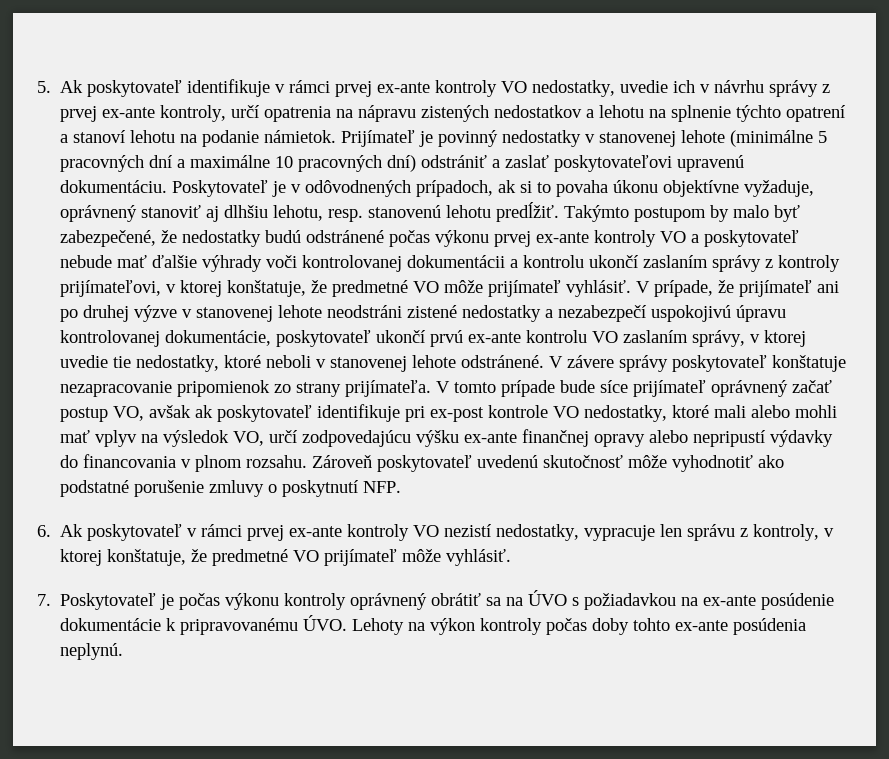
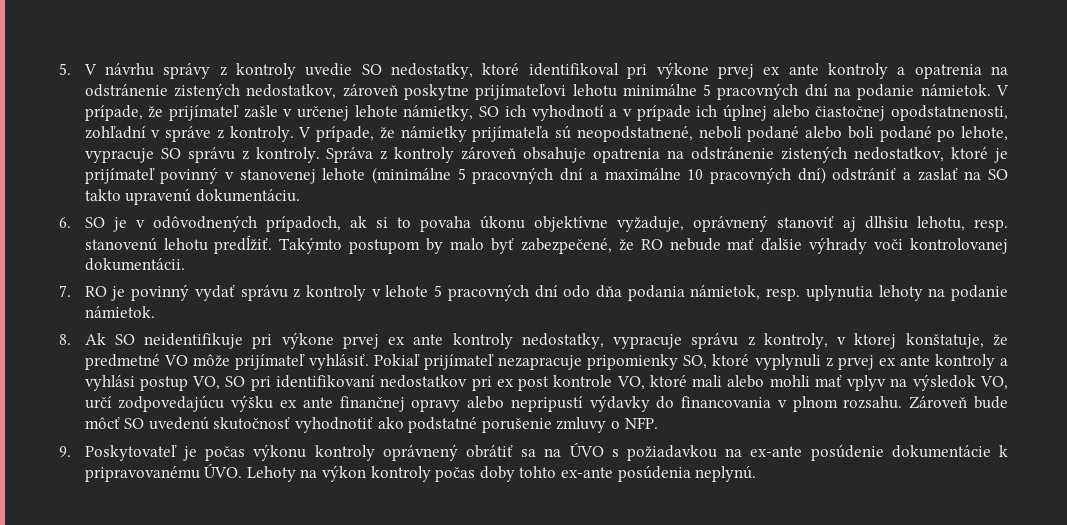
[60,79,831,97] [60,105,846,122] [60,130,582,147] Ak poskytovateľ identifikuje v rámci prvej ex-ante kontroly VO nedostatky, uvedie ich v návrhu správy z prvej ex-ante kontroly, určí opatrenia na nápravu zistených nedostatkov a lehotu na splnenie týchto opatrení a stanoví lehotu na podanie námietok. Prijímateľ je povinný nedostatky -> [83,62,1008,79] [84,83,1009,100] [84,104,1008,121] [84,125,1008,142] [84,146,1008,163] [84,167,219,184] V návrhu správy z kontroly uvedie SO nedostatky, ktoré identifikoval pri výkone prvej ex ante kontroly a opatrenia na odstránenie zistených nedostatkov, zároveň poskytne prijímateľovi lehotu minimálne 5 pracovných dní na podanie námietok. V prípade, že prijímateľ zašle v určenej lehote námietky, SO ich vyhodnotí a v prípade ich úplnej alebo čiastočnej opodstatnenosti, zohľadní v správe z kontroly. V prípade, že námietky prijímateľa sú neopodstatnené, neboli podané alebo boli podané po lehote, vypracuje SO správu z kontroly. Správa z kontroly zároveň obsahuje opatrenia na odstránenie zistených nedostatkov, ktoré je prijímateľ povinný
[554,155,673,172] poskytovateľovi -> [964,169,1008,180] [84,189,121,201] na SO takto
[172,180,269,197] Poskytovateľ -> [59,217,105,228] // 6. SO
[182,230,800,247] nedostatky budú odstránené počas výkonu prvej ex-ante kontroly VO a poskytovateľ -> [640,239,663,250] RO
[407,255,841,272] [60,280,162,297] dokumentácii a kontrolu ukončí zaslaním správy z kontroly prijímateľovi, -> [84,258,185,271] [59,284,1009,301] [84,306,155,318] [59,332,828,349] dokumentácii. // 7. RO je povinný vydať správu z kontroly v lehote 5 pracovných dní odo dňa podania námietok, resp. uplynutia lehoty na podanie námietok. // 8. Ak SO neidentifikuje pri výkone prvej ex ante kontroly nedostatky, vypracuje správu z kontroly,
[636,280,840,297] [60,305,787,322] [60,330,807,347] [60,355,847,372] [60,380,833,397] [60,404,668,422] V prípade, že prijímateľ ani po druhej výzve v stanovenej lehote neodstráni zistené nedostatky a nezabezpečí uspokojivú úpravu kontrolovanej dokumentácie, poskytovateľ ukončí prvú ex-ante kontrolu VO zaslaním správy, v ktorej uvedie tie nedostatky, ktoré neboli v stanovenej lehote odstránené. V závere správy poskytovateľ konštatuje nezapracovanie pripomienok zo strany prijímateľa. V tomto prípade bude síce prijímateľ oprávnený začať postup VO, avšak ak poskytovateľ identifikuje pri ex-post kontrole VO nedostatky, -> [374,354,1008,370] [84,375,645,391] Pokiaľ prijímateľ nezapracuje pripomienky SO, ktoré vyplynuli z prvej ex ante kontroly a vyhlási postup VO, SO pri identifikovaní nedostatkov pri ex post kontrole VO,
[464,432,518,443] ex-ante -> [279,397,333,408] ex ante
[377,455,473,472] poskytovateľ -> [973,396,1008,409] [84,417,145,429] bude môcť SO
[628,455,668,468] môže -> (291, 423) none
[282,480,359,497] poskytnutí -> (620, 425) none
[37,524,835,541] [60,549,512,566] [37,594,51,606] 6. Ak poskytovateľ v rámci prvej ex-ante kontroly VO nezistí nedostatky, vypracuje len správu z kontroly, v ktorej konštatuje, že predmetné VO prijímateľ môže vyhlásiť. // 7. -> [59,446,71,457] 9.

